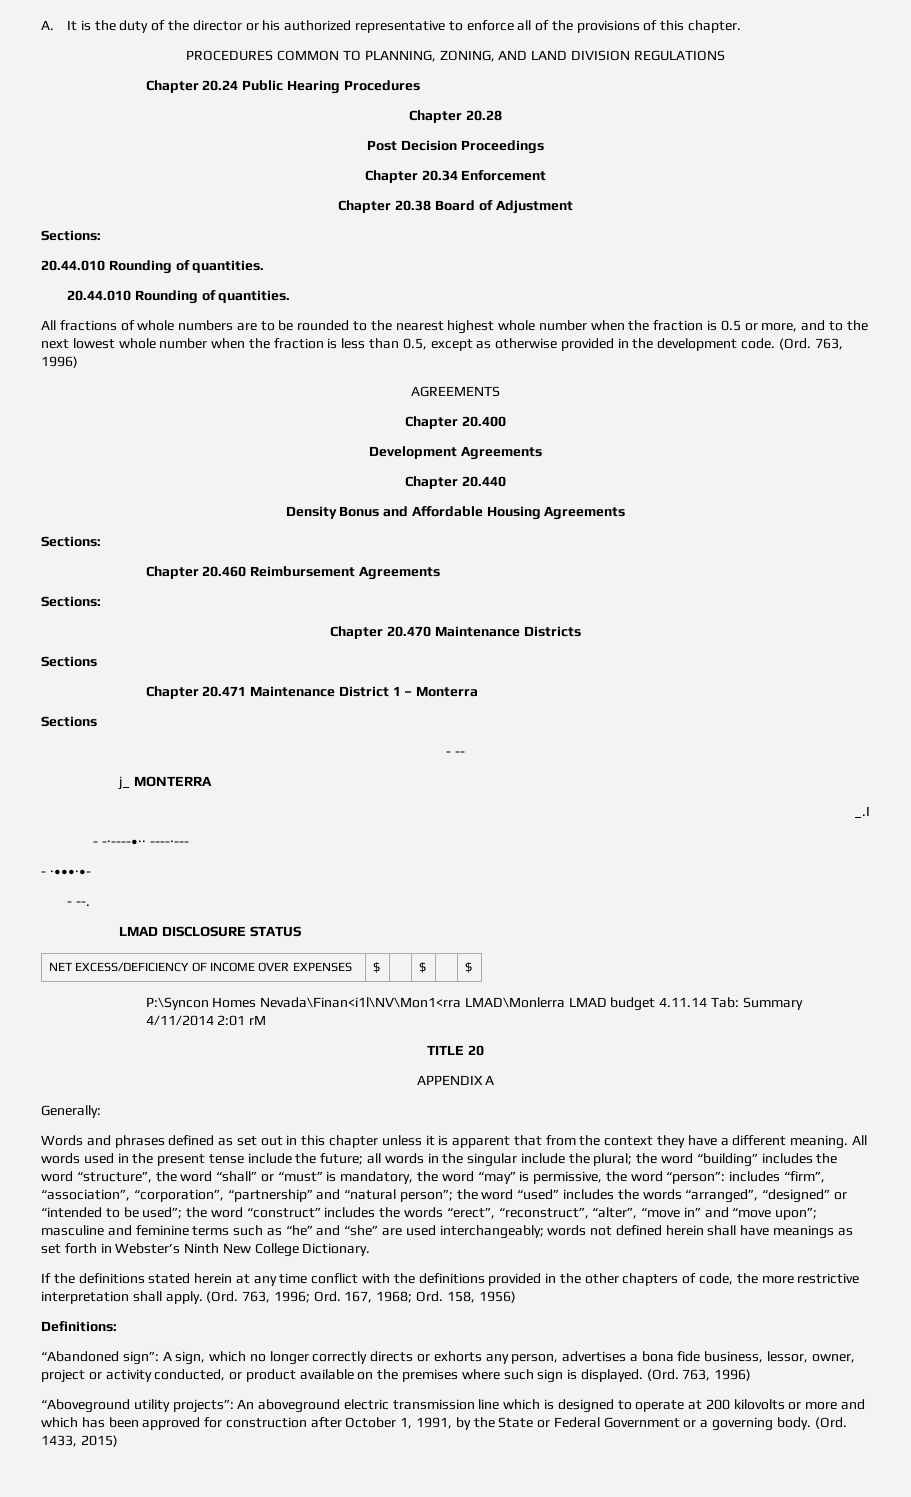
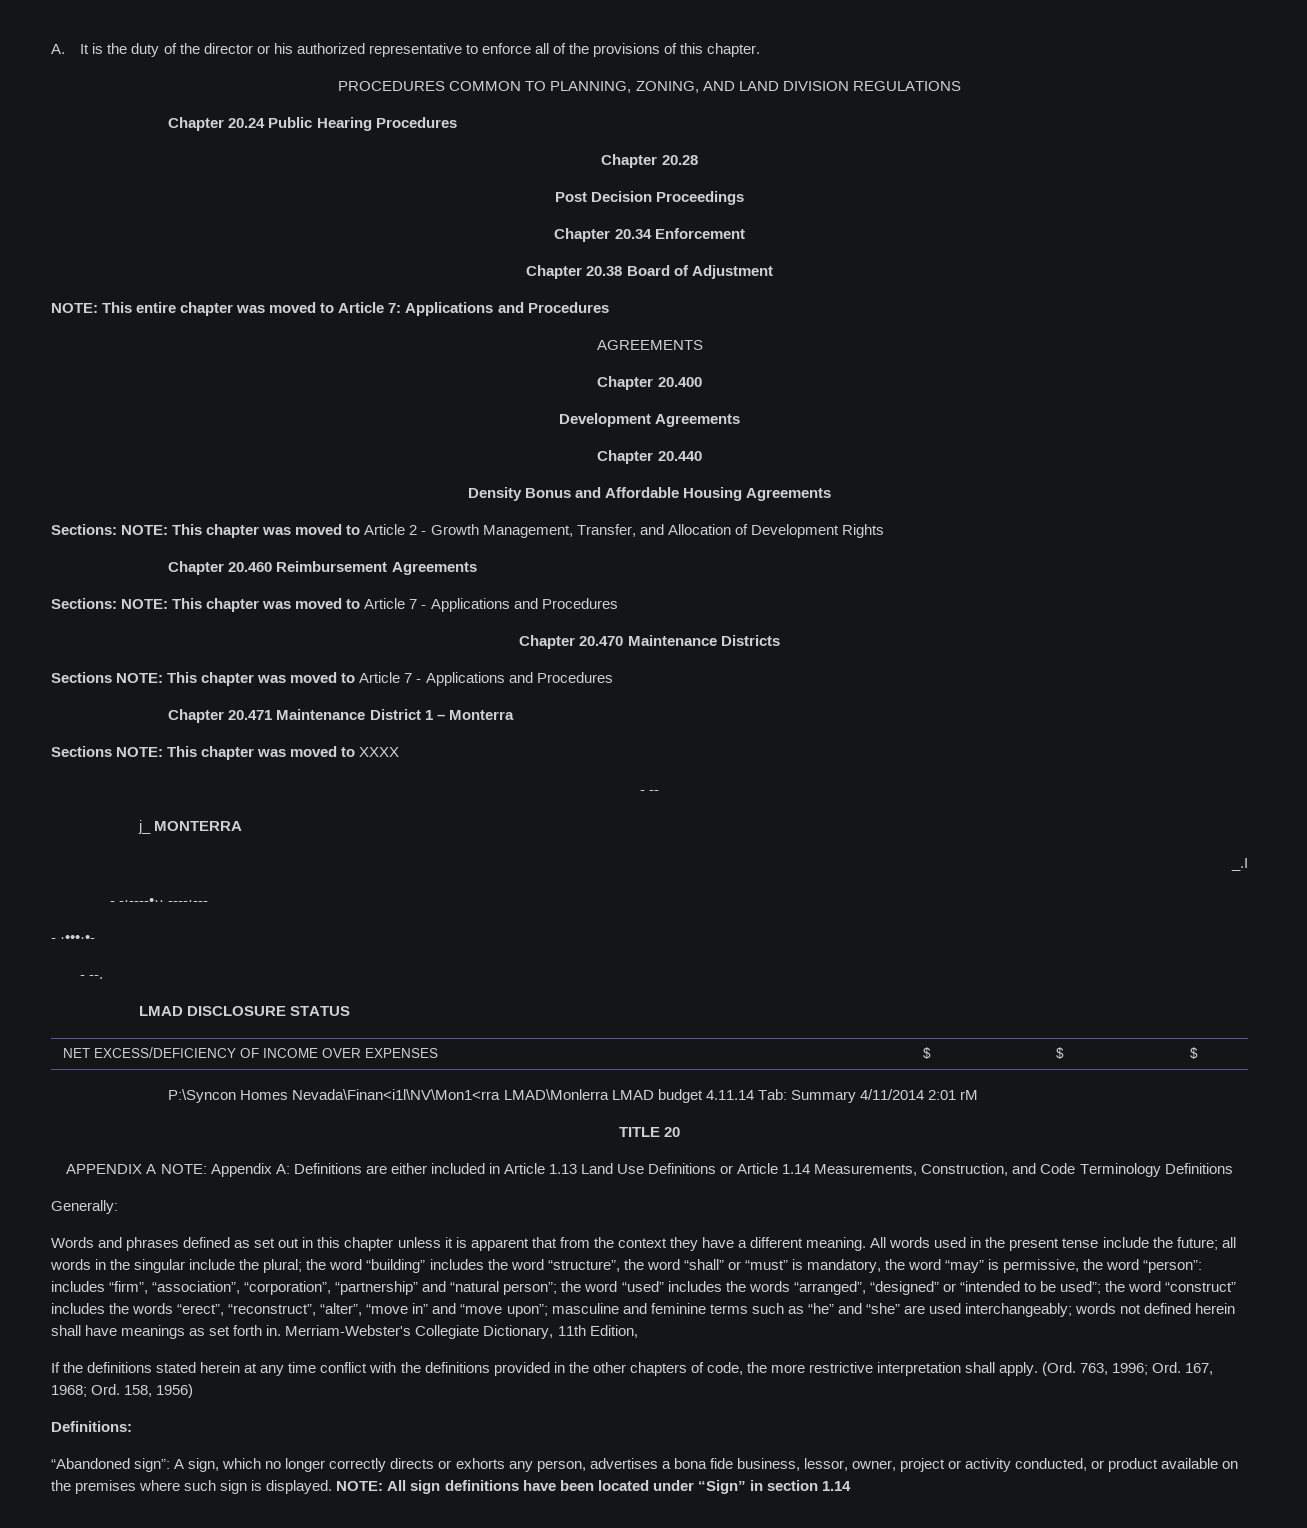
[41,230,101,241] [41,260,265,274] [67,290,291,304] [41,320,868,334] [41,338,843,351] [41,356,78,368] Sections: // 20.44.010 Rounding of quantities. // 20.44.010 Rounding of quantities. // All fractions of whole numbers are to be rounded to the nearest highest whole number when the fraction is 0.5 or more, and to the next lowest whole number when the fraction is less than 0.5, except as otherwise provided in the development code. (Ord. 763, 1996) -> [51,302,609,316] NOTE: This entire chapter was moved to Article 7: Applications and Procedures
(101, 541) none -> [121,524,884,538] NOTE: This chapter was moved to Article 2 - Growth Management, Transfer, and Allocation of Development Rights
(101, 601) none -> [121,598,618,612] NOTE: This chapter was moved to Article 7 - Applications and Procedures
(97, 661) none -> [116,672,613,686] NOTE: This chapter was moved to Article 7 - Applications and Procedures
(97, 721) none -> [116,746,400,760] NOTE: This chapter was moved to XXXX
(495, 1080) none -> [160,1163,1233,1177] NOTE: Appendix A: Definitions are either included in Article 1.13 Land Use Definitions or Article 1.14 Measurements, Construction, and Code Terminology Definitions
[100,1243,371,1257] in Webster’s Ninth New College Dictionary. -> [266,1325,638,1339] in. Merriam-Webster's Collegiate Dictionary, 11th Edition,
[646,1369,752,1381] [41,1399,866,1413] [41,1417,847,1431] [41,1435,118,1447] (Ord. 763, 1996) // “Aboveground utility projects”: An aboveground electric transmission line which is designed to operate at 200 kilovolts or more and which has been approved for construction after October 1, 1991, by the State or Federal Government or a governing body. (Ord. 1433, 2015) -> [336,1480,851,1494] NOTE: All sign definitions have been located under “Sign” in section 1.14

